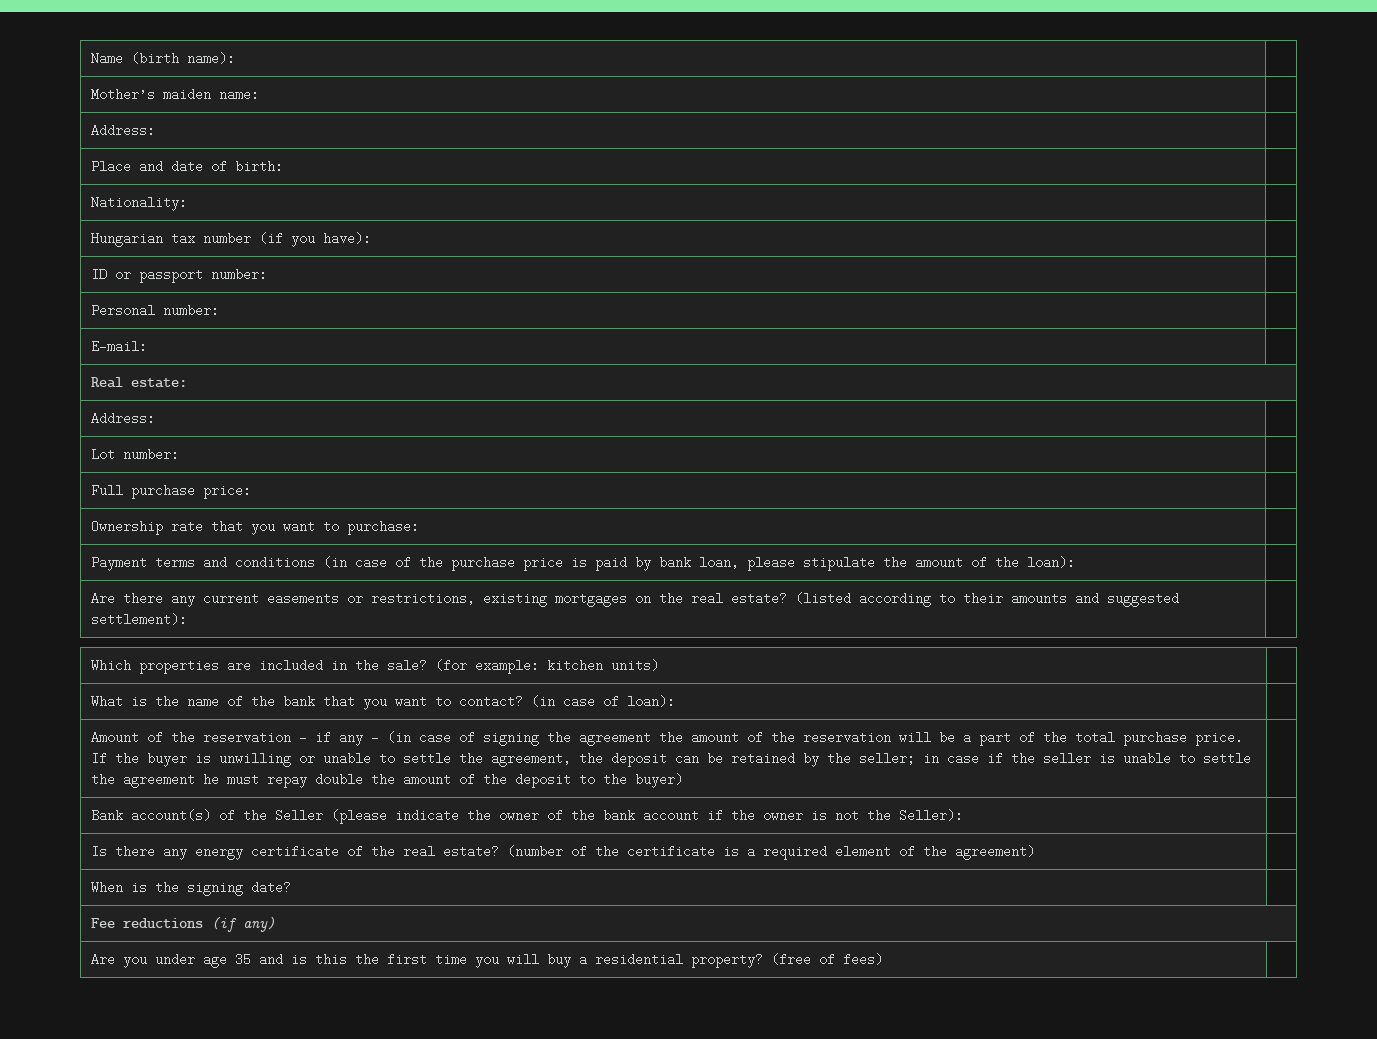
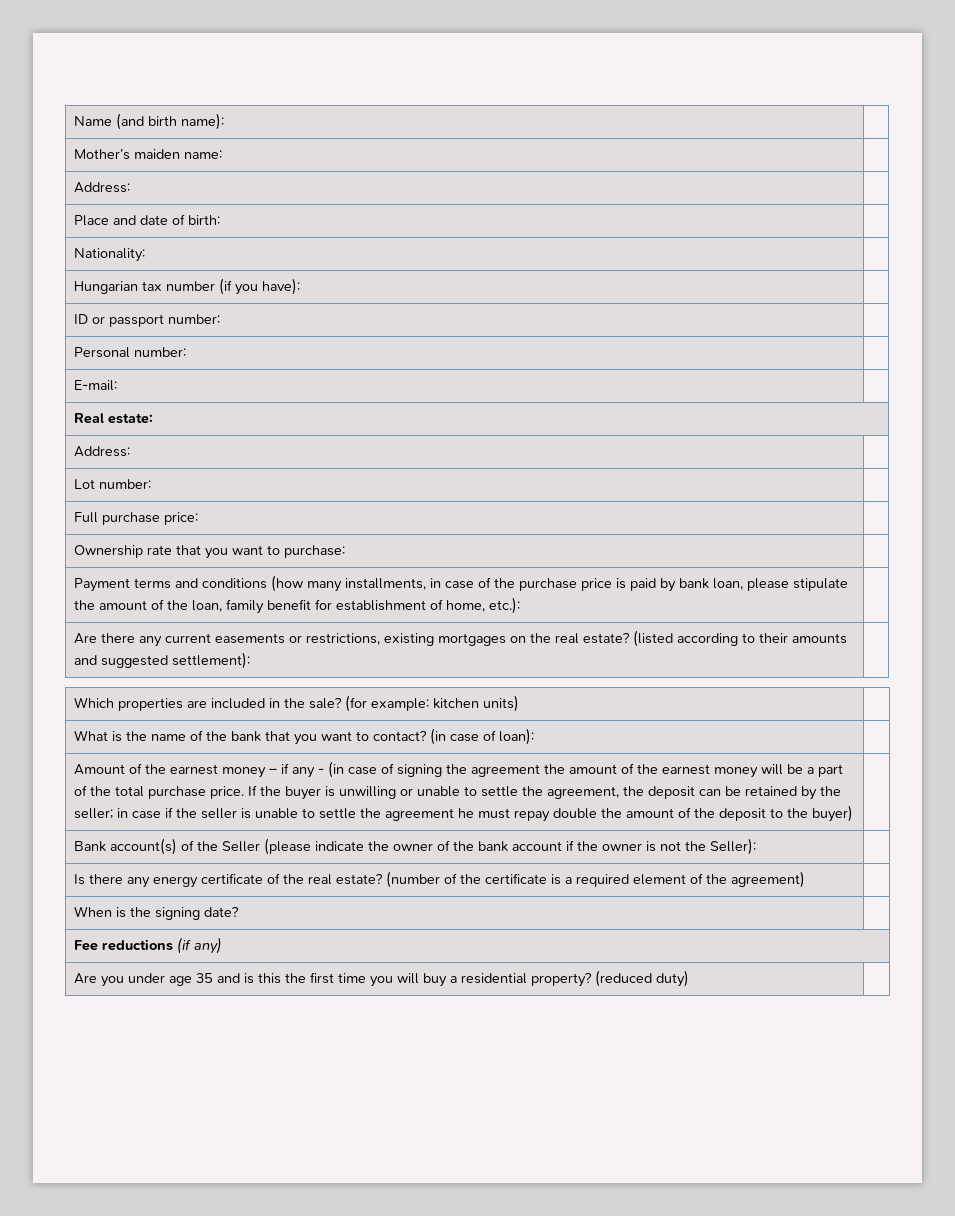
[130,52,179,65] (birth -> [116,113,178,130] (and birth
[322,556,347,569] (in -> [271,575,442,592] (how many installments, in
[1026,556,1075,569] loan): -> [192,597,521,614] loan, family benefit for establishment of home, etc.):
[202,731,291,744] reservation -> [170,764,267,778] earnest money
[802,731,891,744] reservation -> [662,764,759,778] earnest money
[770,953,883,966] (free of fees) -> [595,970,690,987] (reduced duty)

